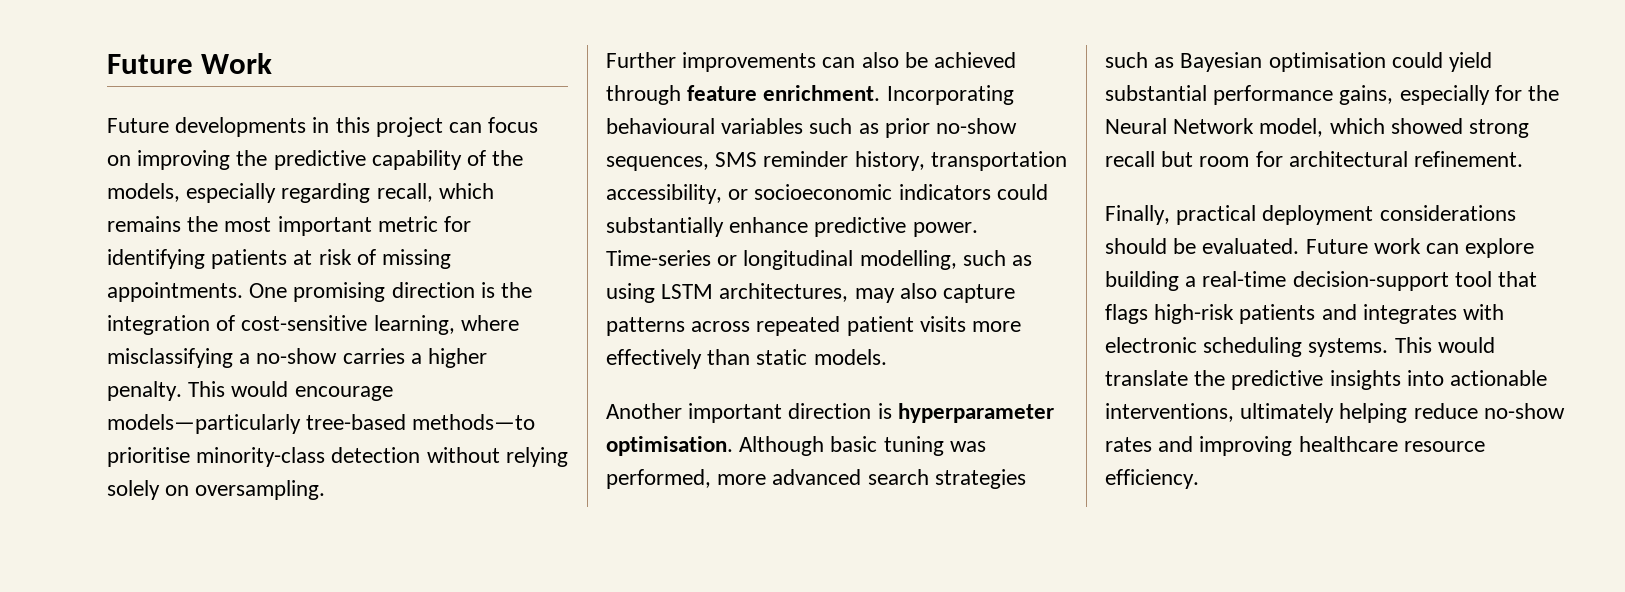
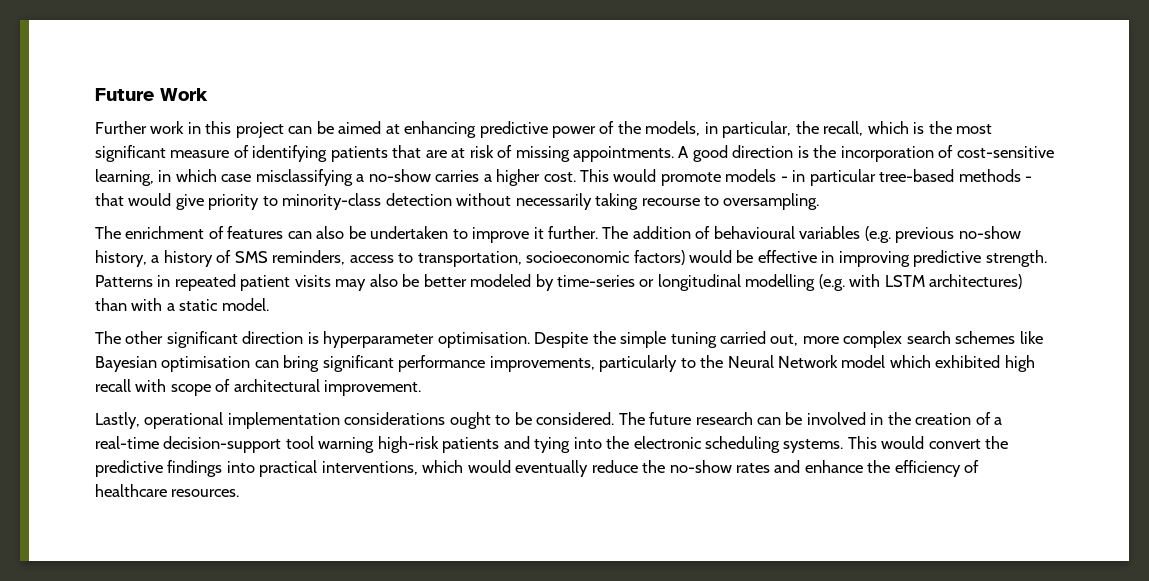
[107,117,307,137] Future developments -> [95,121,185,134] Further work
[488,117,539,133] [107,150,524,170] [107,183,371,203] focus on improving the predictive capability of the models, especially regarding -> [316,121,819,138] be aimed at enhancing predictive power of the models, in particular, the
[107,216,181,232] remains -> [913,122,925,134] is
[277,216,472,236] [107,249,288,269] important metric for identifying patients -> [95,145,447,162] significant measure of identifying patients that are
[249,282,386,302] One promising -> [678,145,728,162] A good
[107,315,210,335] integration -> [840,146,934,162] incorporation
[460,315,519,331] where -> [158,169,252,182] in which case
[107,381,393,401] [107,414,536,434] [107,447,568,467] [107,480,326,500] [606,52,1017,72] [606,85,1014,105] [606,118,1018,138] [606,151,1067,171] [606,184,1048,204] [606,217,978,237] [606,250,1033,270] [606,283,1016,303] [606,316,1022,336] [606,349,887,369] [606,403,1054,423] [606,436,986,456] [606,469,1026,489] [1105,52,1493,72] [1105,85,1560,105] [1105,118,1530,138] [1105,151,1524,167] [1105,205,1516,225] [1105,238,1535,258] [1105,271,1179,291] penalty. This would encourage models—particularly tree-based methods—to prioritise minority-class detection without relying solely on oversampling. // Further improvements can also be achieved through feature enrichment. Incorporating behavioural variables such as prior no-show sequences, SMS reminder history, transportation accessibility, or socioeconomic indicators could substantially enhance predictive power. Time-series or longitudinal modelling, such as using LSTM architectures, may also capture patterns across repeated patient visits more effectively than static models. // Another important direction is hyperparameter optimisation. Although basic tuning was performed, more advanced search strategies such as Bayesian optimisation could yield substantial performance gains, especially for the Neural Network model, which showed strong recall but room for architectural refinement. // Finally, practical deployment considerations should be evaluated. Future work can explore building -> [543,169,1033,186] [95,193,820,210] [95,226,1021,243] [95,250,1047,267] [95,274,1023,291] [95,298,269,311] [95,331,1043,348] [95,355,1035,372] [95,379,422,396] [95,412,991,429] cost. This would promote models - in particular tree-based methods - that would give priority to minority-class detection without necessarily taking recourse to oversampling. // The enrichment of features can also be undertaken to improve it further. The addition of behavioural variables (e.g. previous no-show history, a history of SMS reminders, access to transportation, socioeconomic factors) would be effective in improving predictive strength. Patterns in repeated patient visits may also be better modeled by time-series or longitudinal modelling (e.g. with LSTM architectures) than with a static model. // The other significant direction is hyperparameter optimisation. Despite the simple tuning carried out, more complex search schemes like Bayesian optimisation can bring significant performance improvements, particularly to the Neural Network model which exhibited high recall with scope of architectural improvement. // Lastly, operational implementation considerations ought to be considered. The future research can be involved in the creation of
[1498,271,1538,287] [1105,304,1148,324] that flags -> [318,437,375,453] warning
[1362,304,1505,324] integrates with -> [534,436,630,453] tying into the
[1105,370,1548,390] [1105,403,1565,423] [1105,436,1485,456] [1105,469,1199,489] translate the predictive insights into actionable interventions, ultimately helping reduce no-show rates and improving healthcare resource efficiency. -> [928,436,1009,449] [95,460,980,477] [95,484,240,497] convert the predictive findings into practical interventions, which would eventually reduce the no-show rates and enhance the efficiency of healthcare resources.

